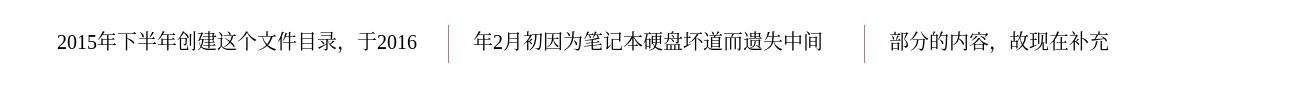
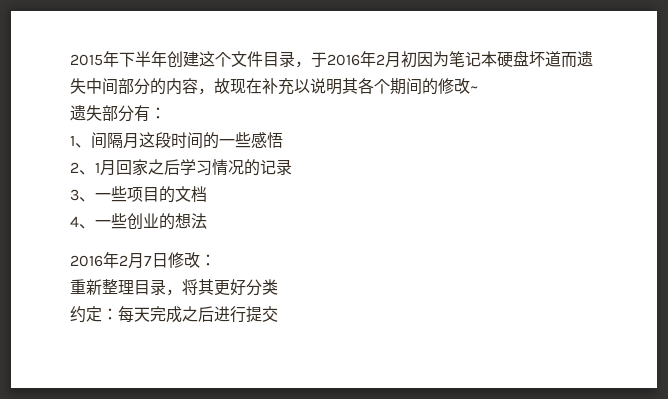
(1109, 41) none -> [294,78,478,95] [70,105,166,122] [70,132,283,149] [70,159,292,176] [70,186,207,203] [70,213,207,230] [70,252,216,269] [70,279,278,296] [70,306,278,323] 以说明其各个期间的修改~ // 遗失部分有： // 1、间隔月这段时间的一些感悟 // 2、1月回家之后学习情况的记录 // 3、一些项目的文档 // 4、一些创业的想法 // 2016年2月7日修改： // 重新整理目录，将其更好分类 // 约定：每天完成之后进行提交

